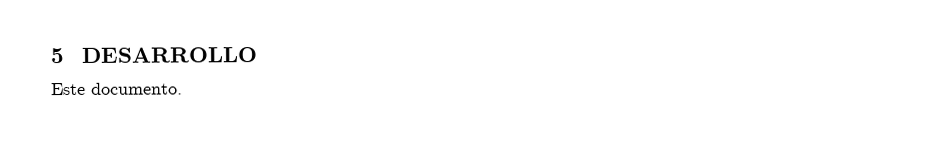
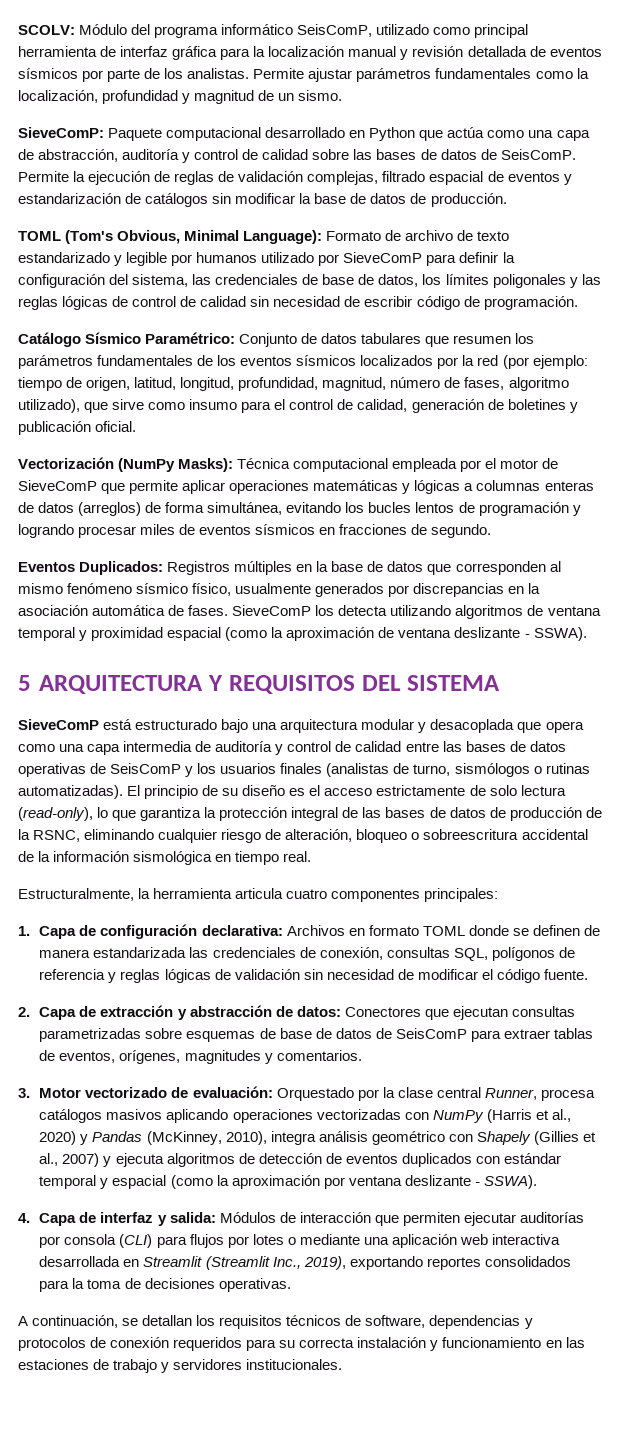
[50,47,258,64] [51,82,183,96] 5 DESARROLLO // Este documento. -> [18,24,529,38] [18,46,602,60] [18,68,589,82] [18,90,343,104] [18,127,590,141] [18,149,576,163] [18,171,572,185] [18,193,507,207] [18,230,510,244] [18,252,515,266] [18,274,601,288] [18,296,578,310] [18,332,535,347] [18,355,588,369] [18,377,569,391] [18,399,578,413] [18,421,137,435] [18,457,559,472] [18,480,594,494] [18,502,581,516] [18,524,492,538] [18,561,561,575] [18,583,541,597] [18,605,601,619] [18,627,587,641] [18,675,501,694] [18,719,584,733] [18,741,566,755] [18,763,590,777] [18,785,566,799] [18,807,602,821] [18,829,588,843] [18,851,312,865] [18,888,499,902] [18,924,600,939] [39,947,575,961] [39,969,588,983] [18,1005,575,1020] [39,1028,593,1042] [39,1050,362,1064] [18,1086,595,1101] [39,1109,571,1123] [39,1131,596,1145] [39,1153,561,1167] [39,1175,537,1189] [18,1212,584,1226] [39,1234,560,1248] [39,1256,571,1270] [39,1278,291,1292] [18,1315,533,1329] [18,1337,585,1351] [18,1359,343,1373] SCOLV: Módulo del programa informático SeisComP, utilizado como principal herramienta de interfaz gráfica para la localización manual y revisión detallada de eventos sísmicos por parte de los analistas. Permite ajustar parámetros fundamentales como la localización, profundidad y magnitud de un sismo. // SieveComP: Paquete computacional desarrollado en Python que actúa como una capa de abstracción, auditoría y control de calidad sobre las bases de datos de SeisComP. Permite la ejecución de reglas de validación complejas, filtrado espacial de eventos y estandarización de catálogos sin modificar la base de datos de producción. // TOML (Tom's Obvious, Minimal Language): Formato de archivo de texto estandarizado y legible por humanos utilizado por SieveComP para definir la configuración del sistema, las credenciales de base de datos, los límites poligonales y las reglas lógicas de control de calidad sin necesidad de escribir código de programación. // Catálogo Sísmico Paramétrico: Conjunto de datos tabulares que resumen los parámetros fundamentales de los eventos sísmicos localizados por la red (por ejemplo: tiempo de origen, latitud, longitud, profundidad, magnitud, número de fases, algoritmo utilizado), que sirve como insumo para el control de calidad, generación de boletines y publicación oficial. // Vectorización (NumPy Masks): Técnica computacional empleada por el motor de SieveComP que permite aplicar operaciones matemáticas y lógicas a columnas enteras de datos (arreglos) de forma simultánea, evitando los bucles lentos de programación y logrando procesar miles de eventos sísmicos en fracciones de segundo. // Eventos Duplicados: Registros múltiples en la base de datos que corresponden al mismo fenómeno sísmico físico, usualmente generados por discrepancias en la asociación automática de fases. SieveComP los detecta utilizando algoritmos de ventana temporal y proximidad espacial (como la aproximación de ventana deslizante - SSWA). // 5 ARQUITECTURA Y REQUISITOS DEL SISTEMA // SieveComP está estructurado bajo una arquitectura modular y desacoplada que opera como una capa intermedia de auditoría y control de calidad entre las bases de datos operativas de SeisComP y los usuarios finales (analistas de turno, sismólogos o rutinas automatizadas). El principio de su diseño es el acceso estrictamente de solo lectura (read-only), lo que garantiza la protección integral de las bases de datos de producción de la RSNC, eliminando cualquier riesgo de alteración, bloqueo o sobreescritura accidental de la información sismológica en tiempo real. // Estructuralmente, la herramienta articula cuatro componentes principales: // 1. Capa de configuración declarativa: Archivos en formato TOML donde se definen de manera estandarizada las credenciales de conexión, consultas SQL, polígonos de referencia y reglas lógicas de validación sin necesidad de modificar el código fuente. // 2. Capa de extracción y abstracción de datos: Conectores que ejecutan consultas parametrizadas sobre esquemas de base de datos de SeisComP para extraer tablas de eventos, orígenes, magnitudes y comentarios. // 3. Motor vectorizado de evaluación: Orquestado por la clase central Runner, procesa catálogos masivos aplicando operaciones vectorizadas con NumPy (Harris et al., 2020) y Pandas (McKinney, 2010), integra análisis geométrico con Shapely (Gillies et al., 2007) y ejecuta algoritmos de detección de eventos duplicados con estándar temporal y espacial (como la aproximación por ventana deslizante - SSWA). // 4. Capa de interfaz y salida: Módulos de interacción que permiten ejecutar auditorías por consola (CLI) para flujos por lotes o mediante una aplicación web interactiva desarrollada en Streamlit (Streamlit Inc., 2019), exportando reportes consolidados para la toma de decisiones operativas. // A continuación, se detallan los requisitos técnicos de software, dependencias y protocolos de conexión requeridos para su correcta instalación y funcionamiento en las estaciones de trabajo y servidores institucionales.

